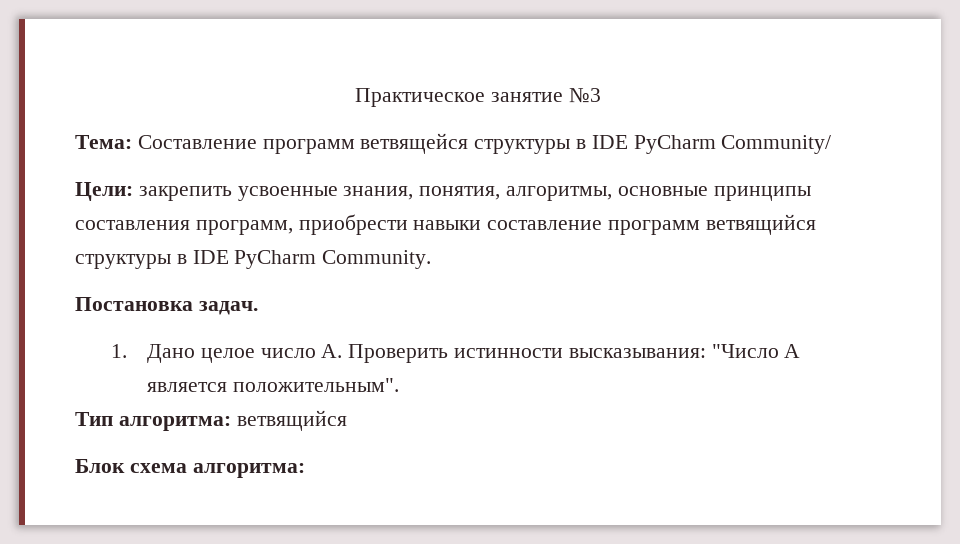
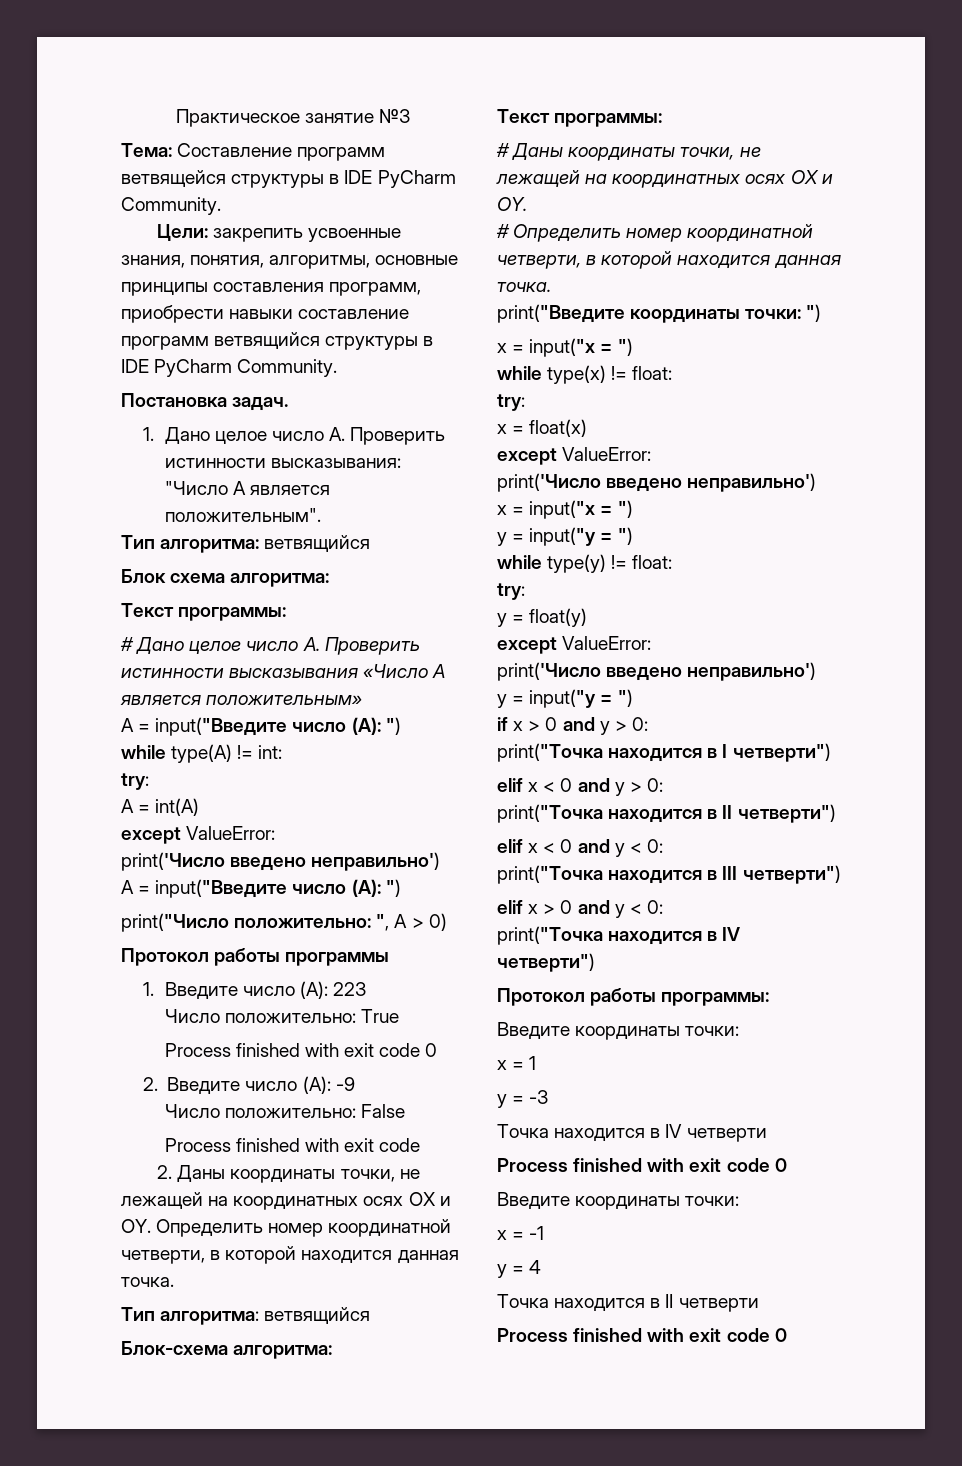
[721,135,832,154] Community/ -> [121,197,221,215] Community.
(305, 470) none -> [121,603,287,621] [120,637,420,655] [121,664,446,678] [120,695,363,705] [121,717,401,736] [121,744,283,763] [121,773,149,790] [121,798,200,816] [121,826,276,844] [121,852,441,871] [121,879,401,898] [121,913,447,932] [121,948,390,966] [142,981,367,999] [164,1009,399,1023] [164,1043,438,1057] [142,1076,355,1094] [164,1104,405,1118] [164,1138,421,1152] [157,1165,420,1183] [121,1192,451,1210] [121,1219,452,1237] [121,1246,459,1264] [121,1277,174,1287] [121,1307,371,1325] [121,1341,333,1359] [497,109,663,127] [496,143,761,161] [496,170,833,188] [497,197,527,211] [496,224,814,242] [497,251,841,269] [497,282,551,292] [497,304,822,323] [497,338,633,357] [497,365,673,384] [497,394,525,411] [497,419,588,437] [497,447,652,465] [497,473,817,492] [497,500,633,519] [497,527,633,546] [497,554,673,573] [497,583,525,600] [497,608,588,627] [497,636,652,654] [497,662,817,681] [497,689,633,708] [497,717,648,735] [497,743,831,762] [497,778,663,796] [497,804,836,823] [497,839,663,857] [497,865,841,884] [497,900,663,918] [497,926,741,945] [497,953,595,972] [497,988,770,1006] [497,1022,740,1040] [497,1056,537,1070] [497,1090,549,1108] [497,1124,767,1142] [497,1158,787,1172] [497,1192,740,1210] [497,1226,545,1240] [497,1260,542,1278] [497,1294,759,1312] [497,1328,787,1342] // Текст программы: // # Дано целое число A. Проверить истинности высказывания «Число A является положительным» // A = input("Введите число (A): ") // while type(A) != int: // try: // A = int(A) // except ValueError: // print('Число введено неправильно') // A = input("Введите число (A): ") // print("Число положительно: ", A > 0) // Протокол работы программы // 1. Введите число (A): 223 // Число положительно: True // Process finished with exit code 0 // 2. Введите число (А): -9 // Число положительно: False // Process finished with exit code // 2. Даны координаты точки, не лежащей на координатных осях OX и OY. Определить номер координатной четверти, в которой находится данная точка. // Тип алгоритма: ветвящийся // Блок-схема алгоритма: // Текст программы: // # Даны координаты точки, не лежащей на координатных осях OX и OY. // # Определить номер координатной четверти, в которой находится данная точка. // print("Введите координаты точки: ") // x = input("x = ") // while type(x) != float: // try: // x = float(x) // except ValueError: // print('Число введено неправильно') // x = input("x = ") // y = input("y = ") // while type(y) != float: // try: // y = float(y) // except ValueError: // print('Число введено неправильно') // y = input("y = ") // if x > 0 and y > 0: // print("Точка находится в I четверти") // elif x < 0 and y > 0: // print("Точка находится в II четверти") // elif x < 0 and y < 0: // print("Точка находится в III четверти") // elif x > 0 and y < 0: // print("Точка находится в IV четверти") // Протокол работы программы: // Введите координаты точки: // x = 1 // y = -3 // Точка находится в IV четверти // Process finished with exit code 0 // Введите координаты точки: // x = -1 // y = 4 // Точка находится в II четверти // Process finished with exit code 0

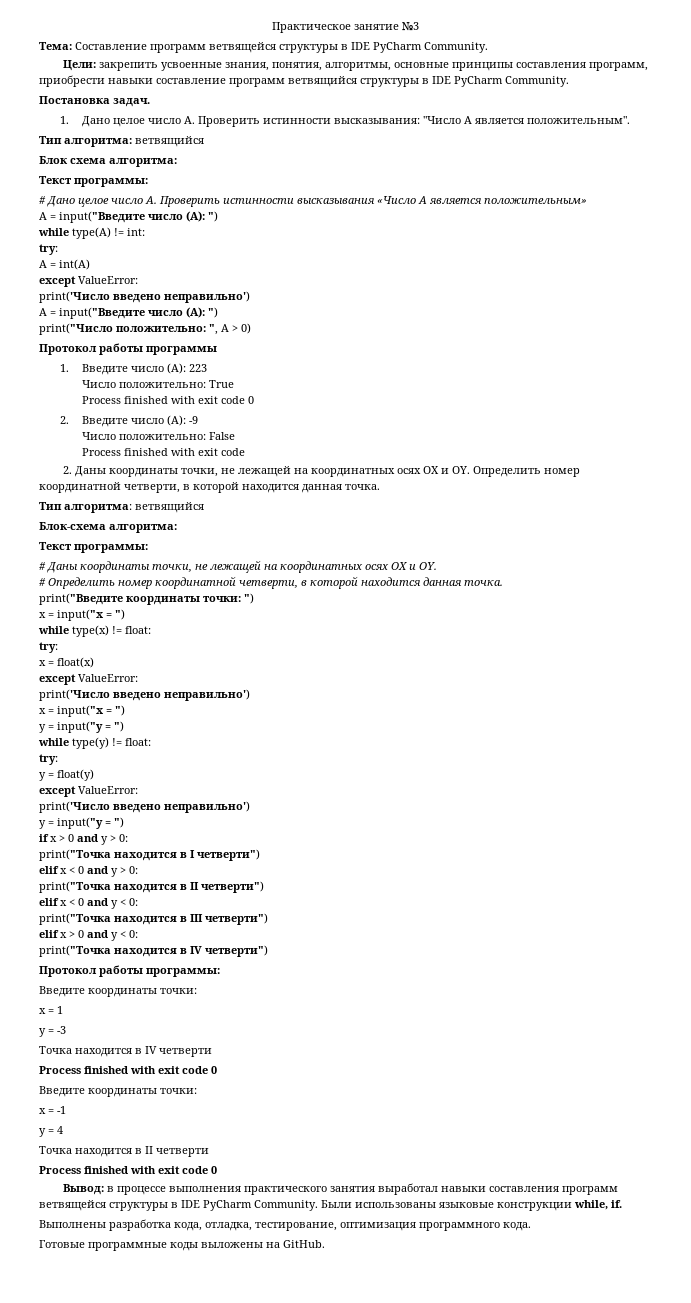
(787, 1335) none -> [63,1183,619,1195] [39,1200,622,1211] [39,1219,531,1231] [39,1240,325,1251] // Вывод: в процессе выполнения практического занятия выработал навыки составления программ ветвящейся структуры в IDE PyCharm Community. Были использованы языковые конструкции while, if. // Выполнены разработка кода, отладка, тестирование, оптимизация программного кода. // Готовые программные коды выложены на GitHub.

